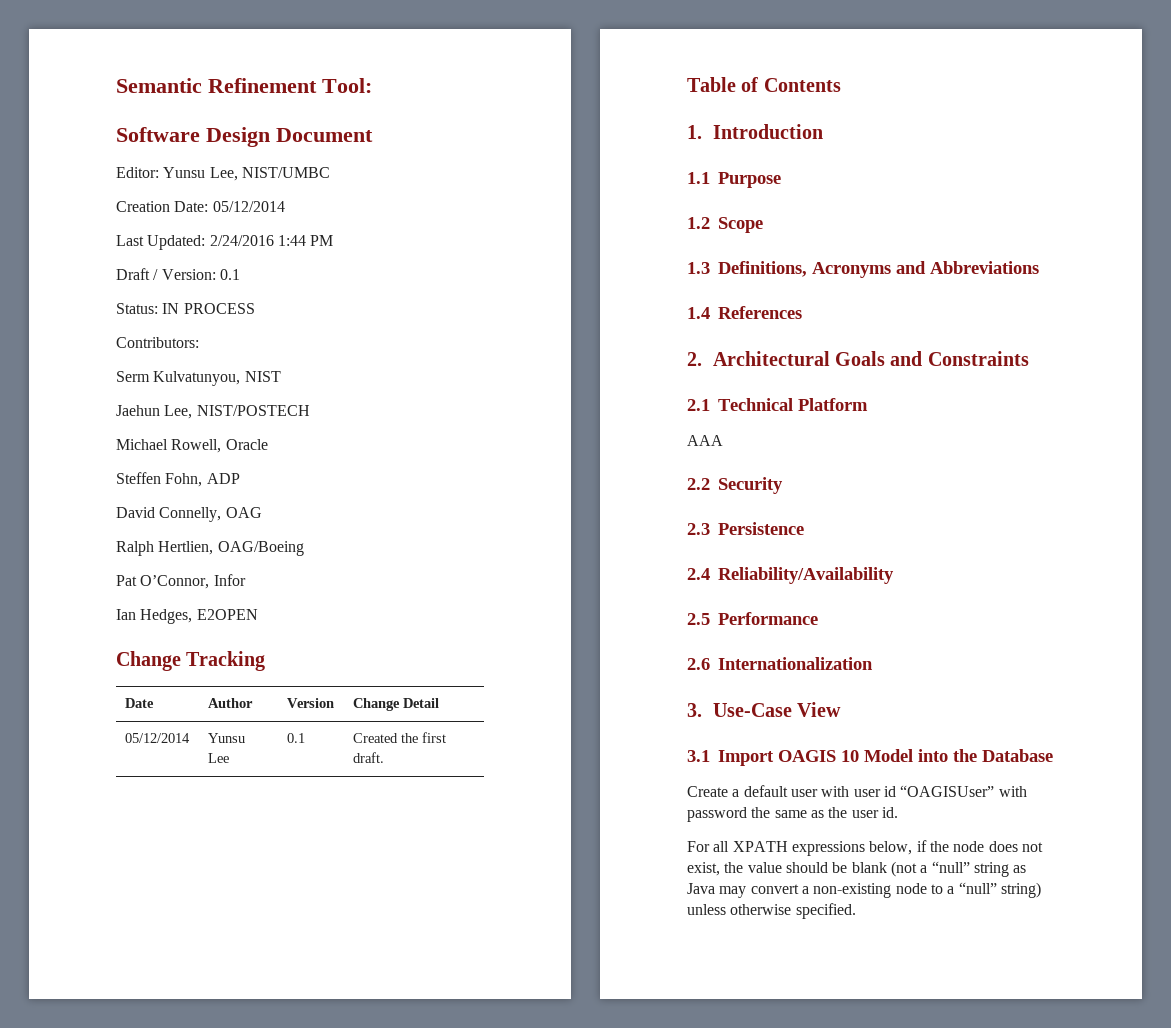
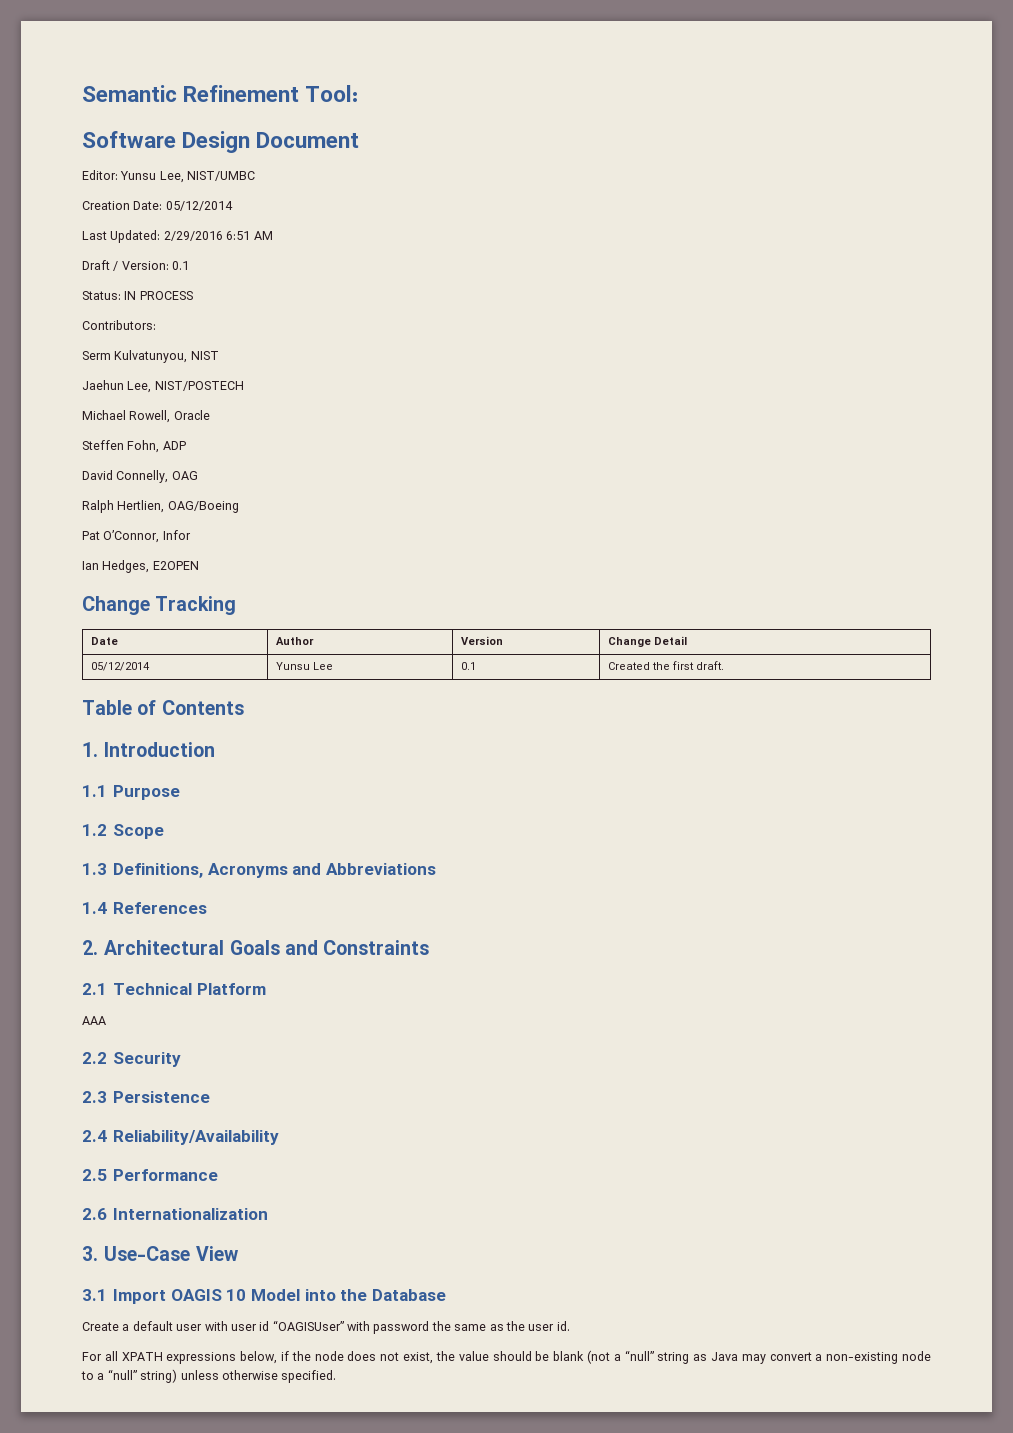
[209,235,334,246] 2/24/2016 1:44 PM -> [163,231,273,241] 2/29/2016 6:51 AM

